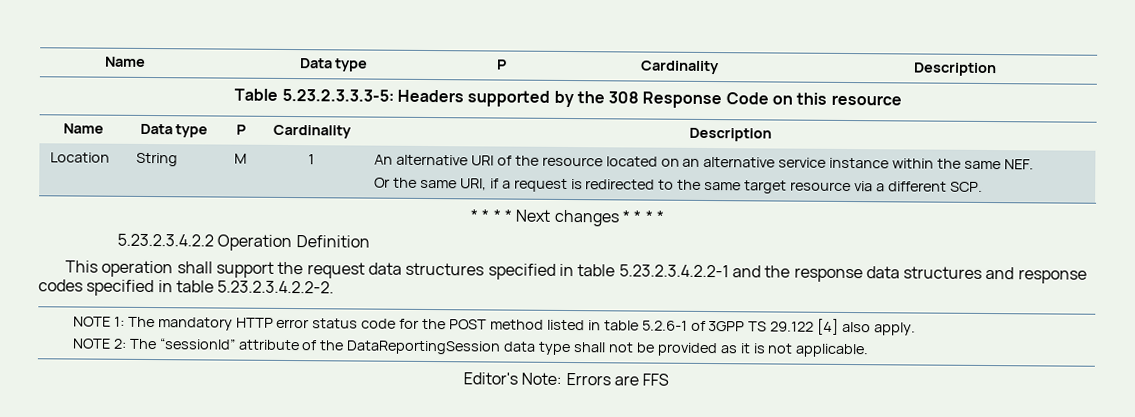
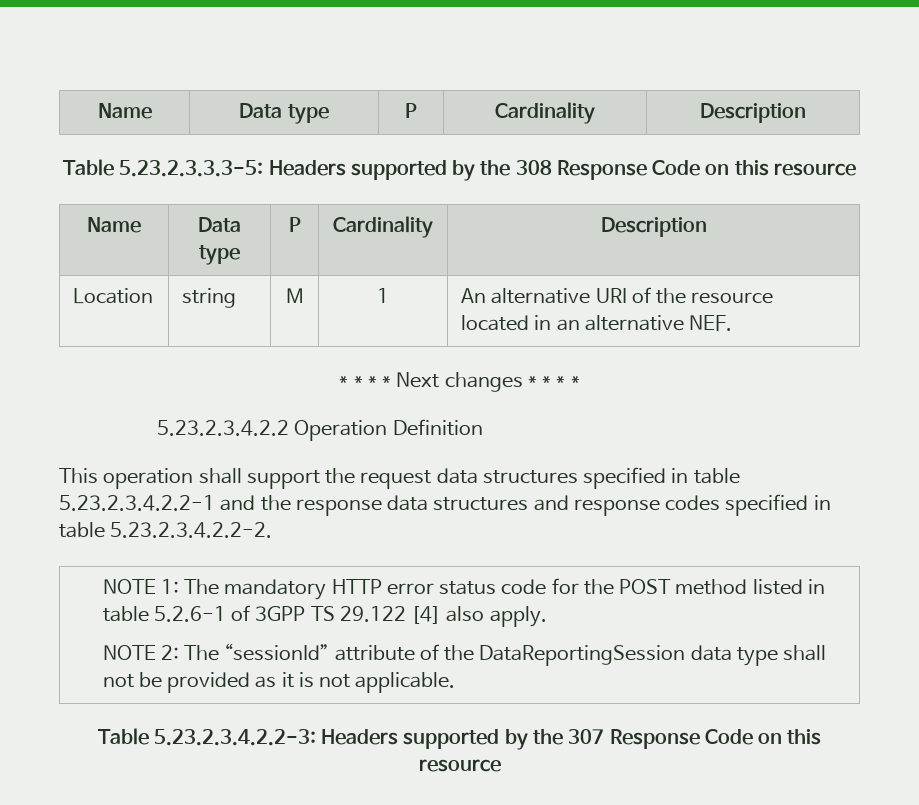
[136,152,179,167] String -> [182,288,237,308] string
[660,158,680,167] on -> [534,315,552,330] in
[778,157,1034,170] [374,177,983,194] service instance within the same NEF. // Or the same URI, if a request is redirected to the same target resource via a different SCP. -> [689,315,733,331] NEF.
[462,372,670,386] Editor's Note: Errors are FFS -> [97,728,822,750] [418,759,501,772] Table 5.23.2.3.4.2.2-3: Headers supported by the 307 Response Code on this resource

